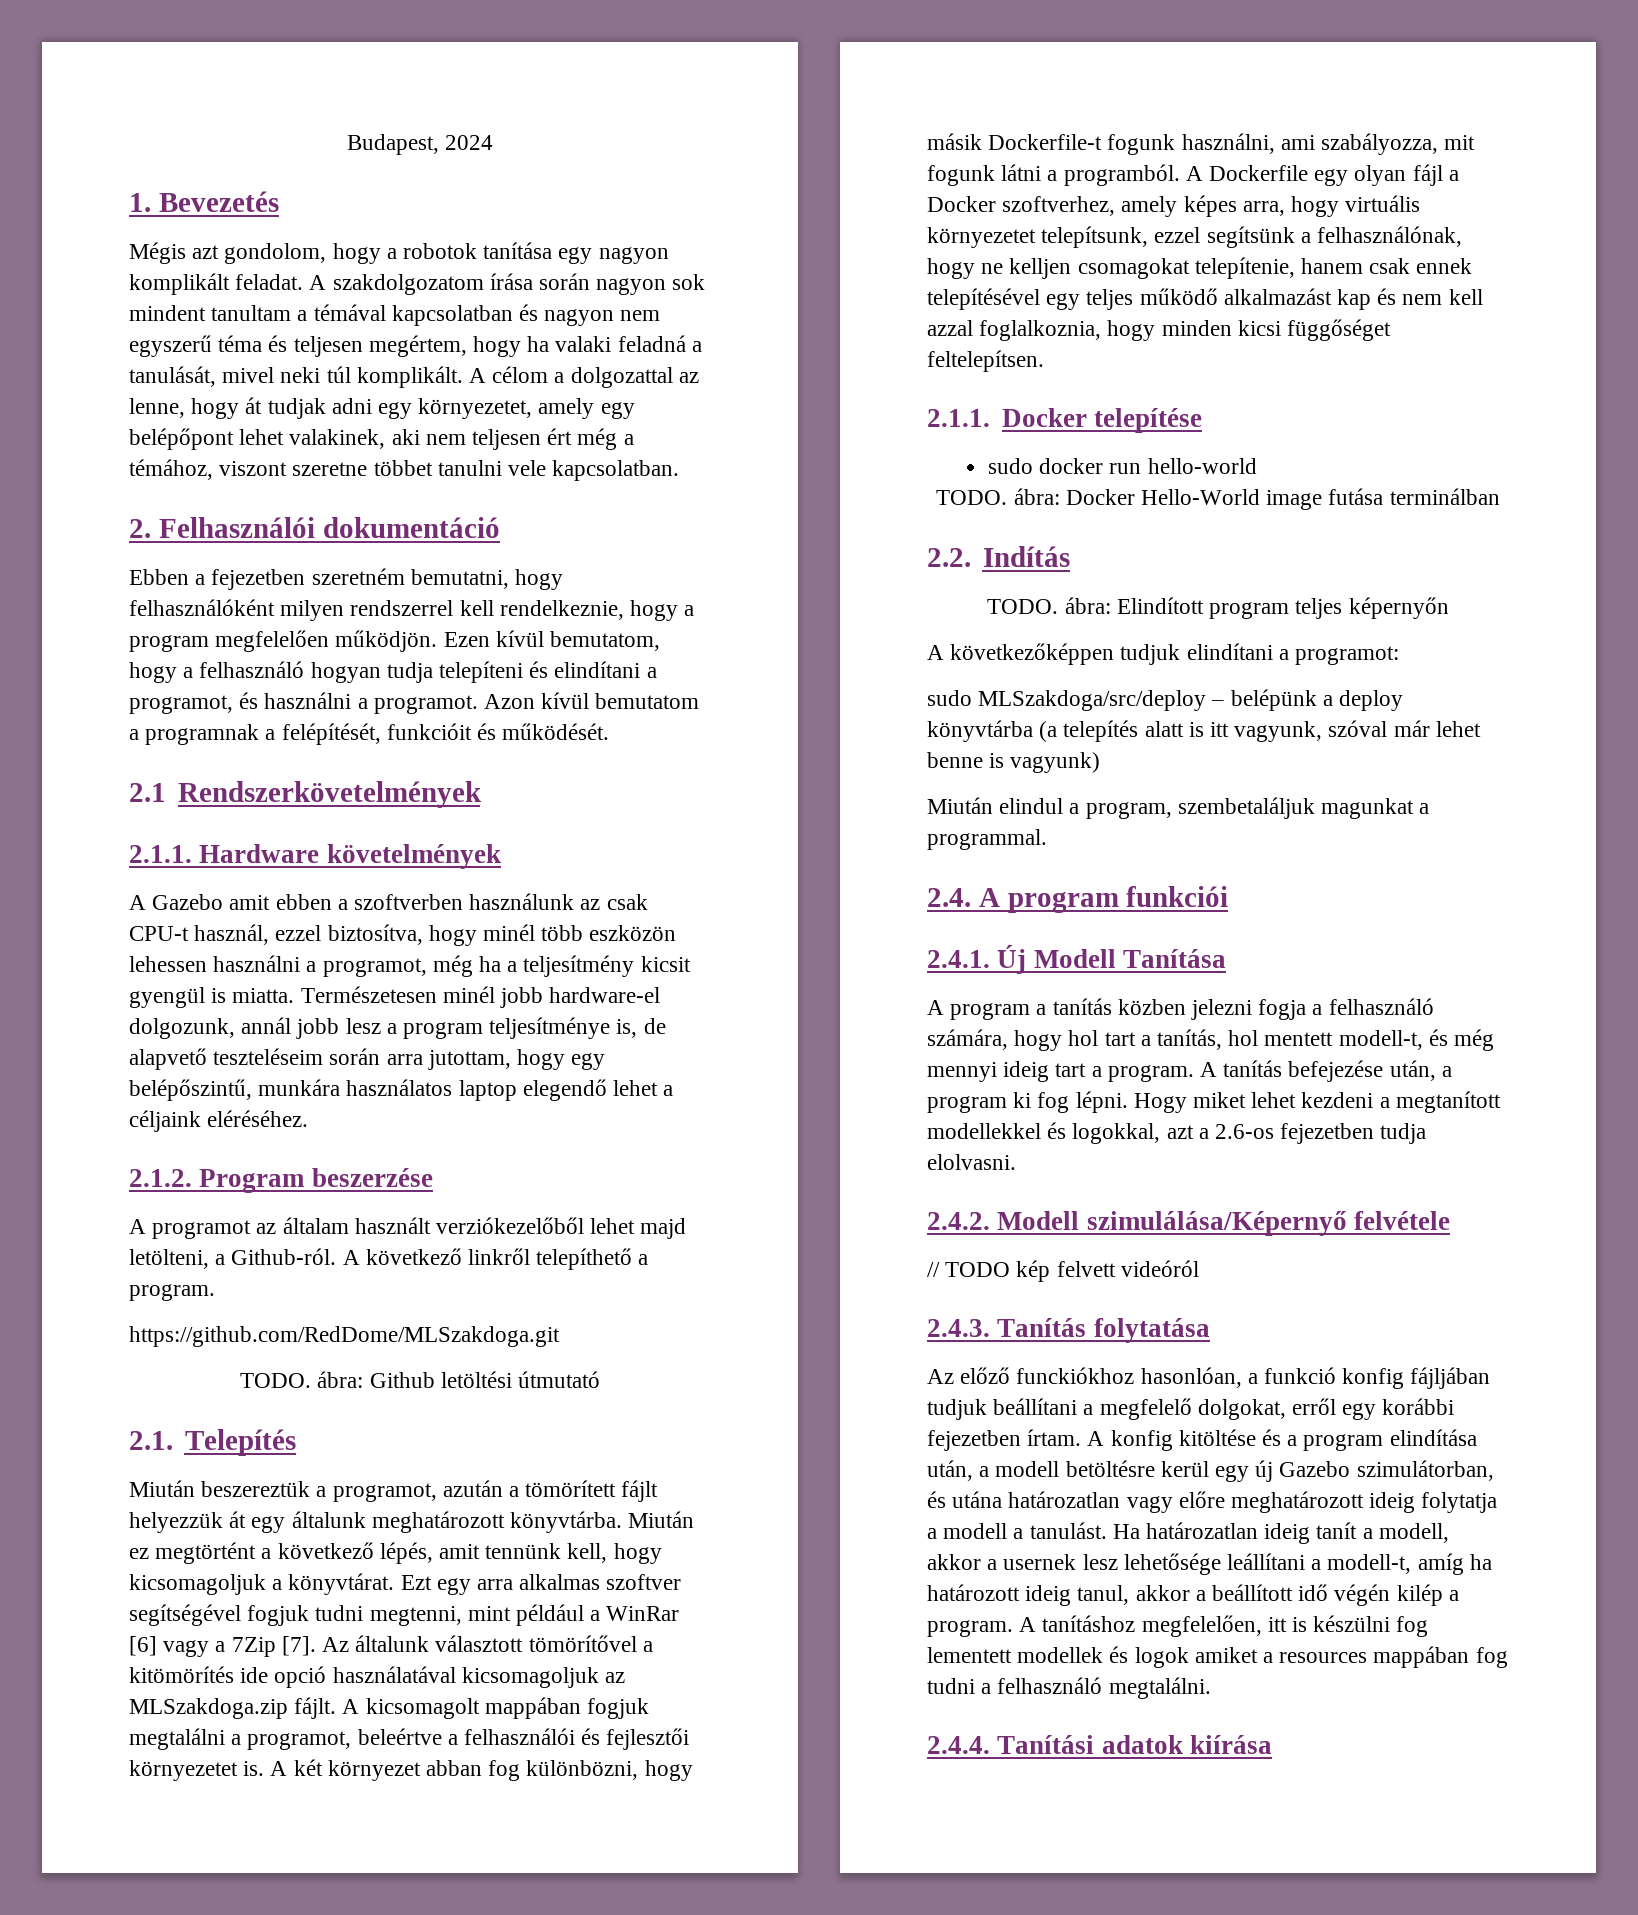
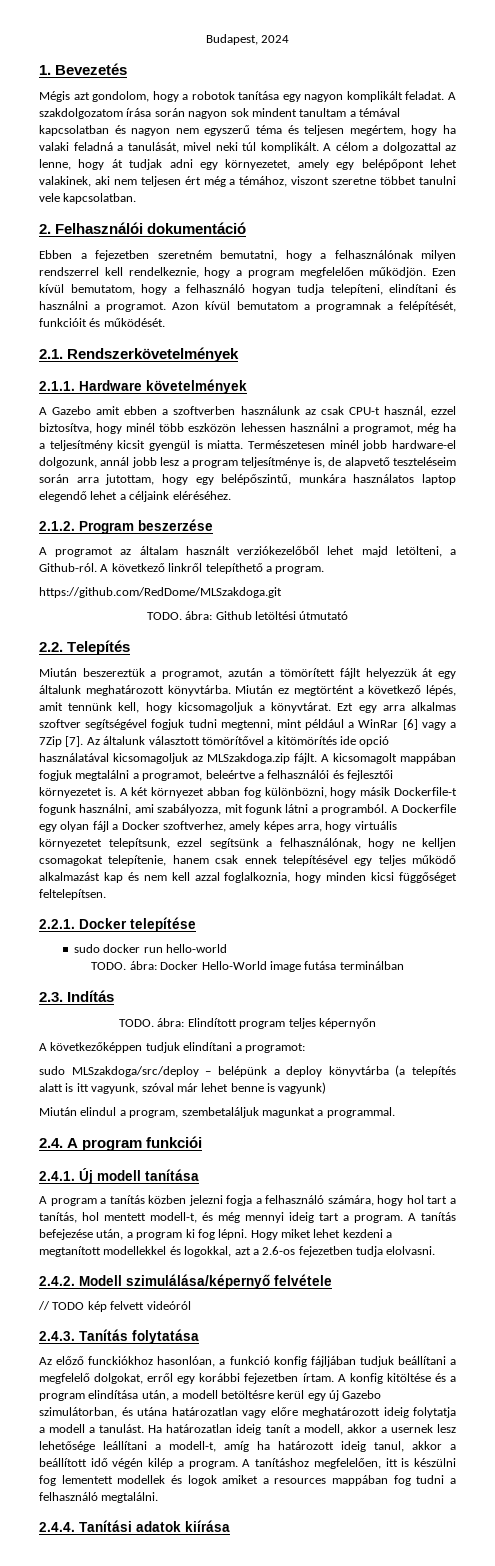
[129,599,275,616] felhasználóként -> [320,250,413,259] a felhasználónak
[439,661,657,683] [129,695,233,714] telepíteni és elindítani a programot, -> [330,284,439,295] telepíteni, elindítani
[129,783,166,802] 2.1 -> [39,349,63,359] 2.1.
[129,1431,173,1450] 2.1. -> [39,642,63,652] 2.2.
[927,409,990,427] 2.1.1. -> [39,919,75,929] 2.2.1.
[927,548,971,567] 2.2. -> [39,992,63,1002] 2.3.
[1033,949,1226,968] Modell Tanítása -> [97,1169,199,1181] modell tanítása
[1086,1211,1347,1236] szimulálása/Képernyő -> [126,1274,270,1289] szimulálása/képernyő

